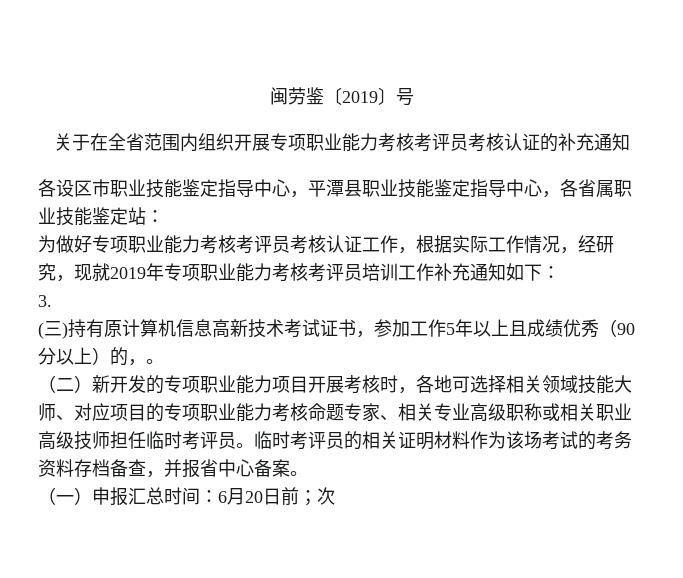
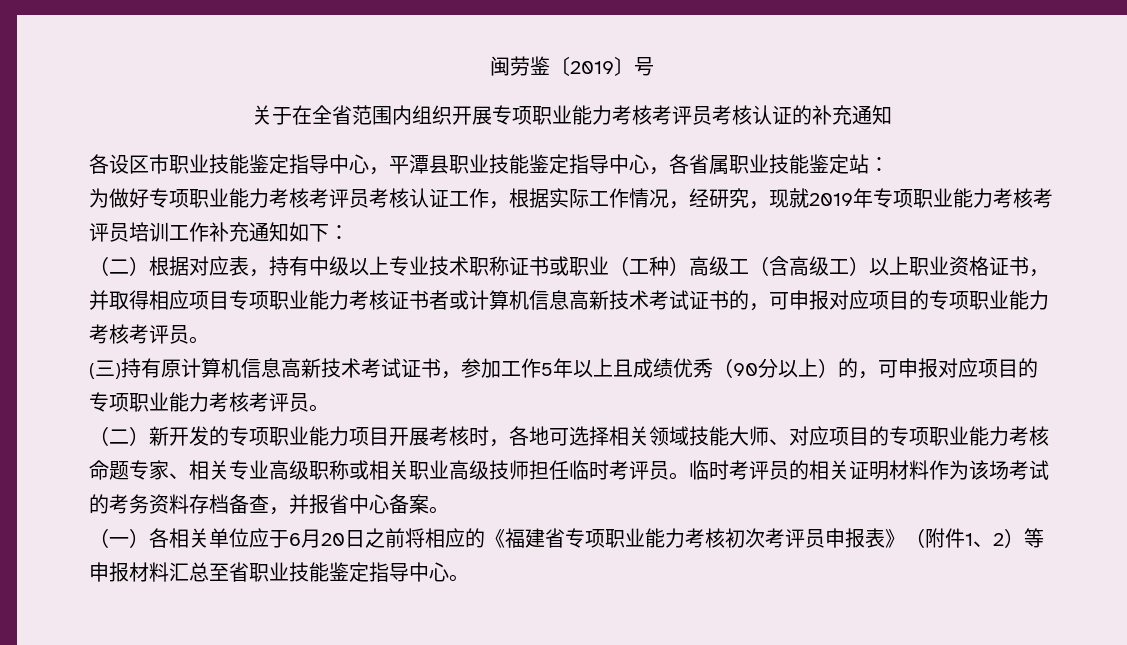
[38,295,52,307] 3. -> [89,256,1049,277] [89,290,1049,311] [89,324,209,344] （二）根据对应表，持有中级以上专业技术职称证书或职业（工种）高级工（含高级工）以上职业资格证书，并取得相应项目专项职业能力考核证书者或计算机信息高新技术考试证书的，可申报对应项目的专项职业能力考核考评员。
(146, 362) none -> [878,358,1038,378] [89,392,309,412] 可申报对应项目的专项职业能力考核考评员
[92,487,335,506] 申报汇总时间：6月20日前；次 -> [149,528,1044,548] [89,562,469,582] 各相关单位应于6月20日之前将相应的《福建省专项职业能力考核初次考评员申报表》（附件1、2）等申报材料汇总至省职业技能鉴定指导中心。

